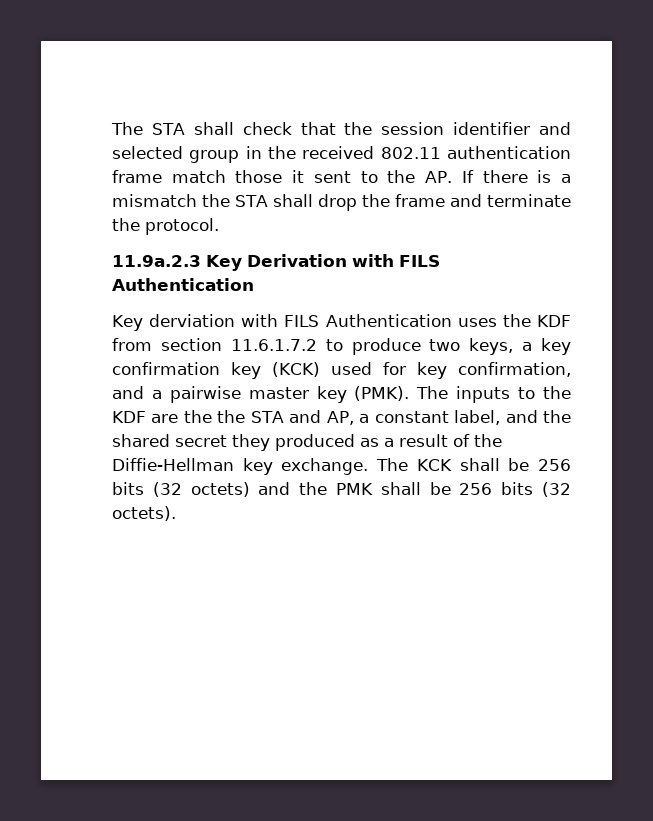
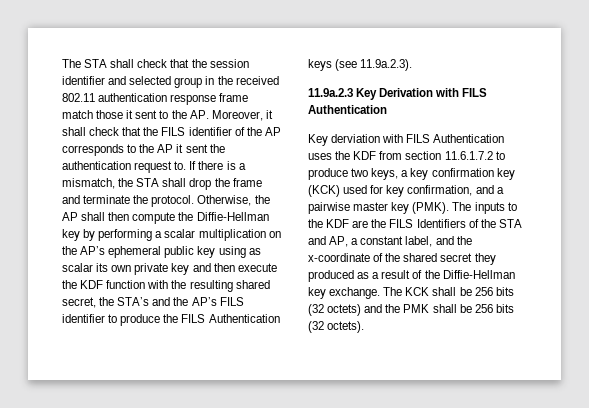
(571, 152) none -> [170,94,217,105] response
(453, 177) none -> [211,110,273,121] [62,127,281,136] [62,144,225,156] [62,161,187,173] Moreover, it shall check that the FILS identifier of the AP corresponds to the AP it sent the authentication request to.
[112,194,197,207] mismatch -> [62,178,115,189] mismatch,
(219, 226) none -> [197,195,270,206] [62,212,269,224] [62,229,281,241] [62,246,261,258] [62,263,277,275] [62,280,270,292] [62,297,244,308] [62,314,280,326] [308,59,413,71] Otherwise, the AP shall then compute the Diffie-Hellman key by performing a scalar multiplication on the AP’s ephemeral public key using as scalar its own private key and then execute the KDF function with the resulting shared secret, the STA’s and the AP’s FILS identifier to produce the FILS Authentication keys (see 11.9a.2.3).
(212, 416) none -> [389,219,479,228] FILS Identifiers of
(572, 416) none -> [308,253,401,262] x-coordinate of the

